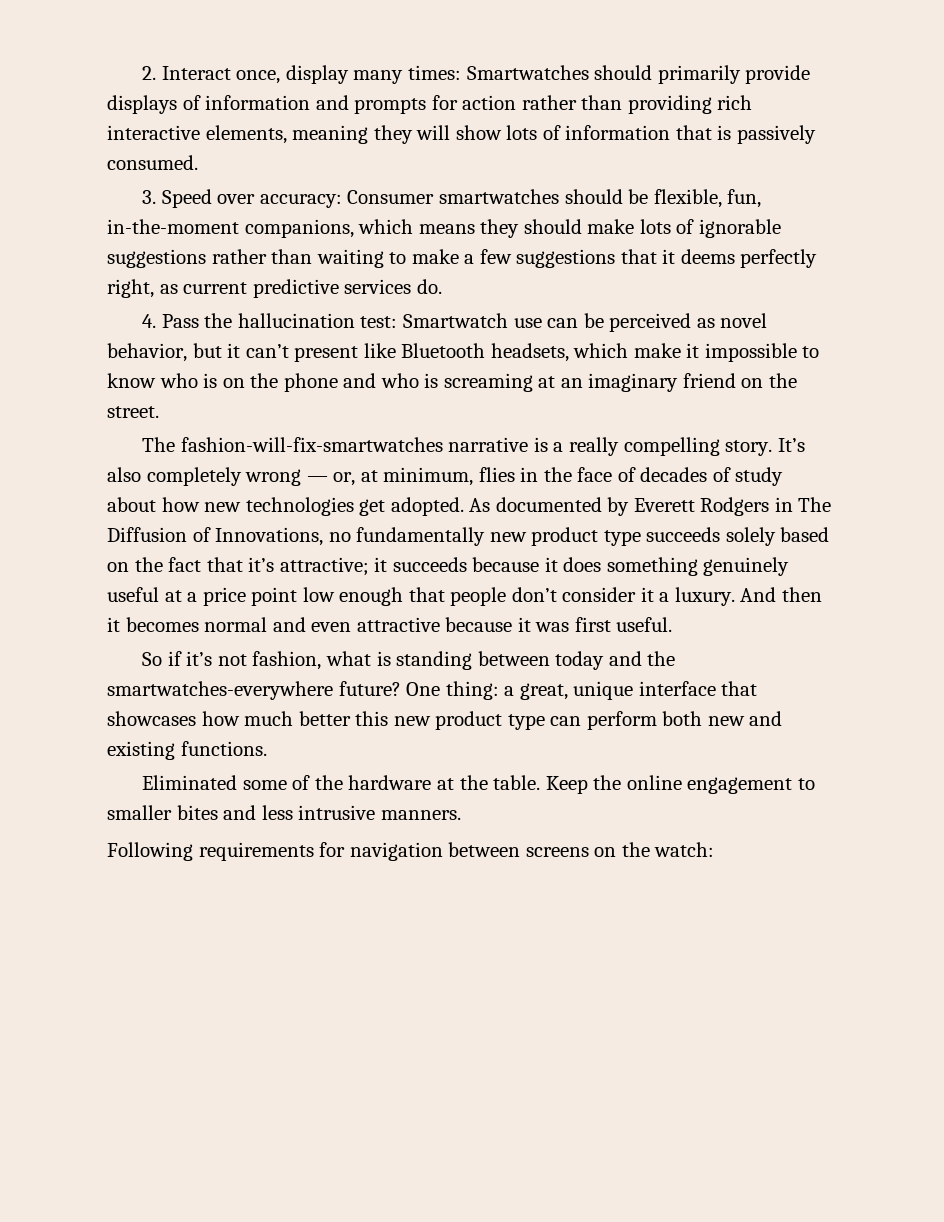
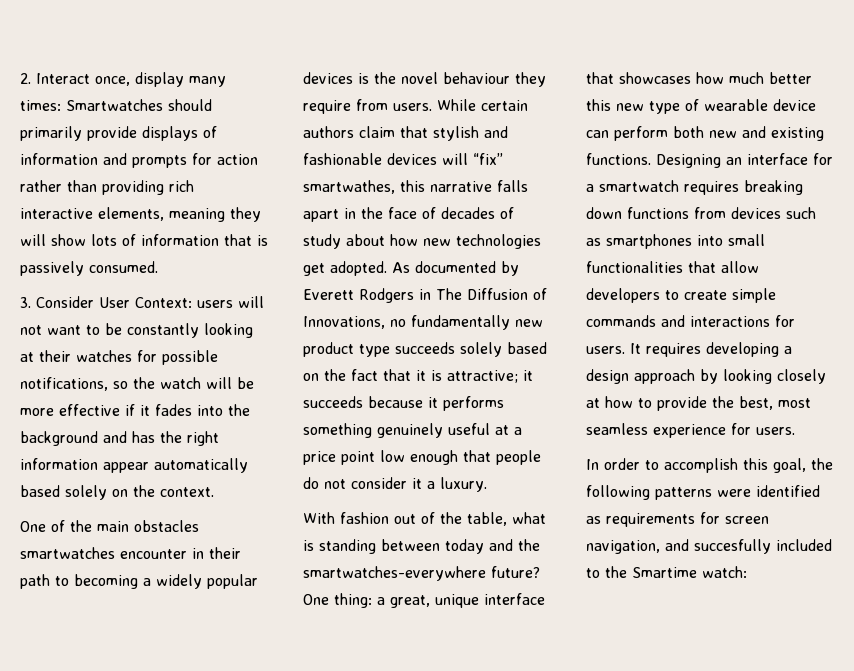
[161,189,762,208] [107,219,781,238] [107,249,818,268] [107,279,442,298] [142,313,768,332] [107,343,820,362] [107,373,798,392] [107,406,159,418] [142,437,805,456] [107,467,515,486] Speed over accuracy: Consumer smartwatches should be flexible, fun, in-the-moment companions, which means they should make lots of ignorable suggestions rather than waiting to make a few suggestions that it deems perfectly right, as current predictive services do. // 4. Pass the hallucination test: Smartwatch use can be perceived as novel behavior, but it can’t present like Bluetooth headsets, which make it impossible to know who is on the phone and who is screaming at an imaginary friend on the street. // The fashion-will-fix-smartwatches narrative is a really compelling story. It’s also completely wrong — or, at minimum, flies -> [36,296,264,308] [20,323,253,338] [20,350,218,365] [20,377,254,391] [20,404,250,416] [20,431,219,446] [20,458,248,473] [20,485,214,500] [20,520,199,532] [20,547,241,559] [20,574,258,589] [303,72,546,87] [303,99,528,114] [303,126,508,141] [303,153,503,165] [303,180,528,194] [303,209,339,222] Consider User Context: users will not want to be constantly looking at their watches for possible notifications, so the watch will be more effective if it fades into the background and has the right information appear automatically based solely on the context. // One of the main obstacles smartwatches encounter in their path to becoming a widely popular devices is the novel behaviour they require from users. While certain authors claim that stylish and fashionable devices will “fix” smartwathes, this narrative falls apart
[248,557,275,572] it’s -> [416,370,442,381] it is
[563,557,602,572] does -> [443,396,504,411] performs
[511,587,557,602] don’t -> [303,477,346,489] do not
[740,587,823,602] [107,617,673,632] [142,651,322,670] And then it becomes normal and even attractive because it was first useful. // So if it’s not fashion, -> [303,512,507,526] // With fashion out of the table,
[435,711,545,730] product type -> [649,99,816,114] type of wearable device
[142,775,815,794] [107,805,461,820] [107,842,650,861] // Eliminated some of the hardware at the table. Keep the online engagement to smaller bites and less intrusive manners. // Following requirements for navigation between screens on the -> [656,153,833,168] [586,180,803,195] [586,207,816,219] [586,234,765,249] [586,261,759,273] [586,288,776,303] [586,315,795,327] [586,342,792,357] [586,369,826,384] [586,396,811,411] [586,423,795,438] [586,458,833,473] [586,485,820,500] [586,512,769,527] [586,539,832,554] [586,566,697,578] Designing an interface for a smartwatch requires breaking down functions from devices such as smartphones into small functionalities that allow developers to create simple commands and interactions for users. It requires developing a design approach by looking closely at how to provide the best, most seamless experience for users. // In order to accomplish this goal, the following patterns were identified as requirements for screen navigation, and succesfully included to the Smartime

